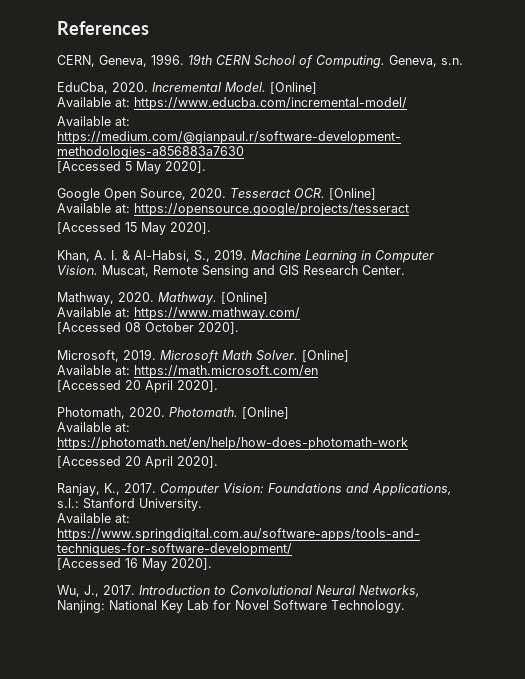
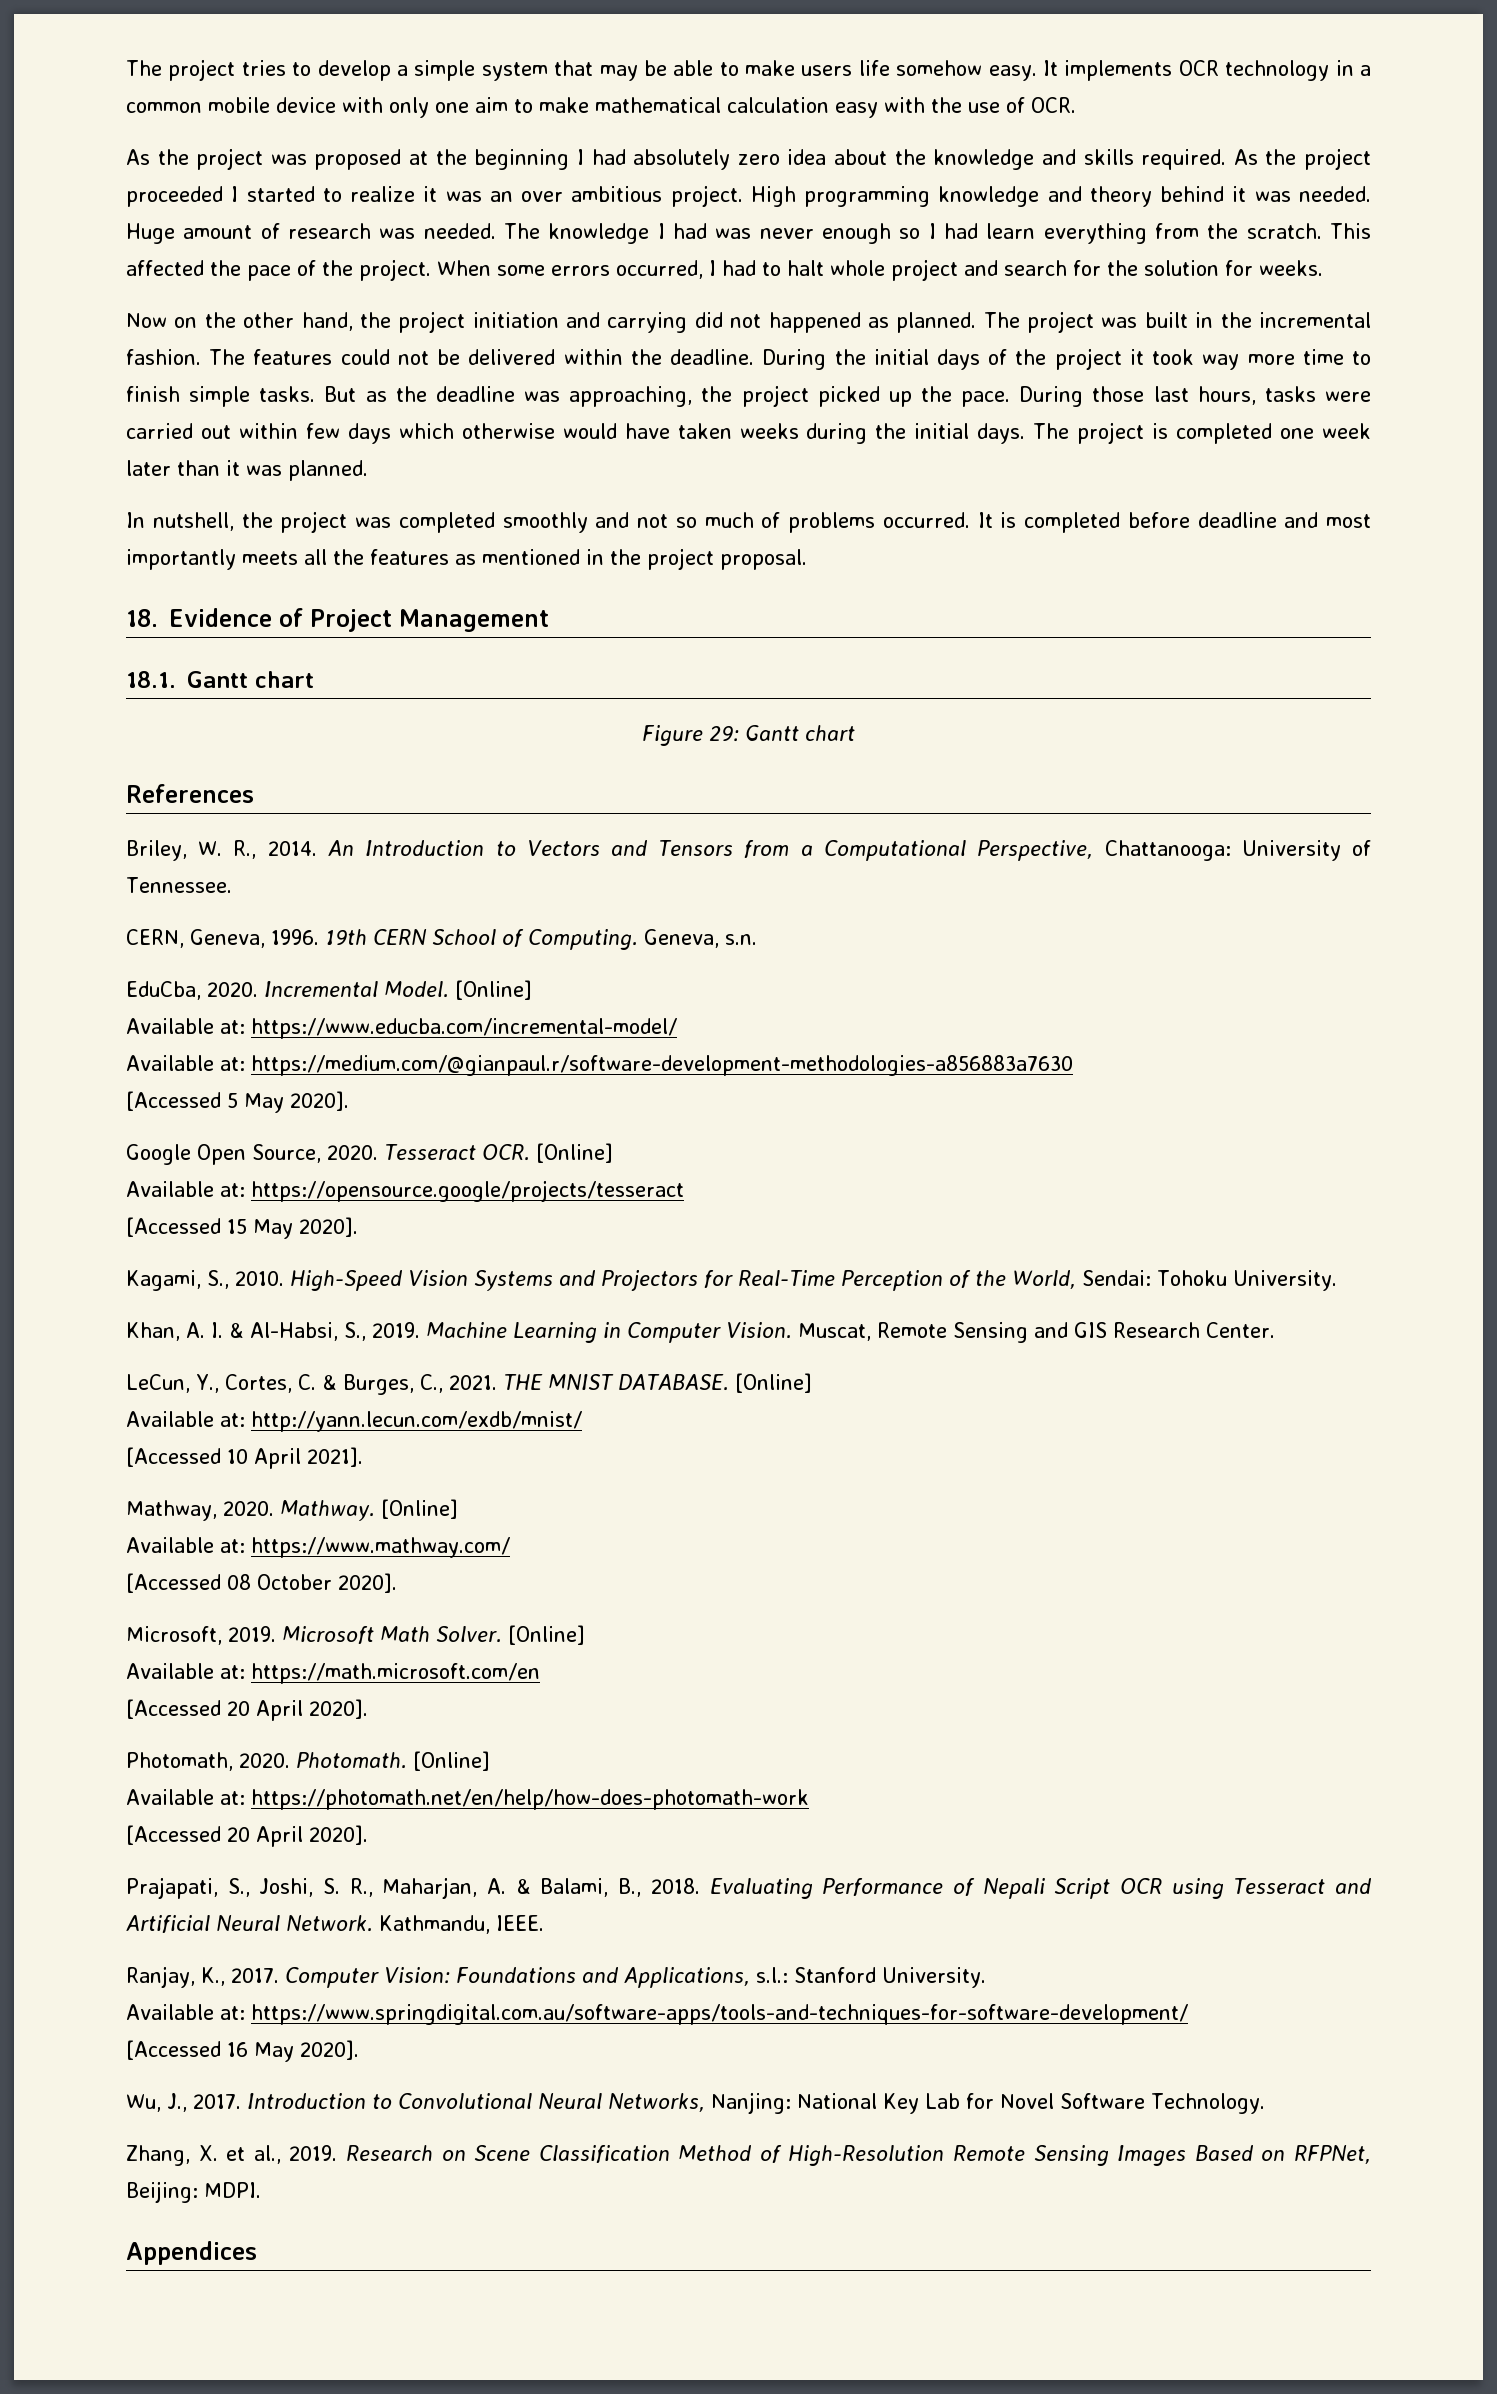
[57,21,149,35] References -> [126,59,1371,81] [126,97,1076,118] [126,148,1371,170] [126,185,1372,207] [126,223,1371,244] [126,259,1323,281] [126,311,1371,333] [126,348,1372,370] [126,385,1371,407] [126,422,1372,444] [126,460,368,481] [126,511,1371,533] [126,548,807,570] [126,608,549,632] [126,671,314,688] [642,725,855,746] [126,784,254,803] [126,840,1371,861] [126,877,232,893] The project tries to develop a simple system that may be able to make users life somehow easy. It implements OCR technology in a common mobile device with only one aim to make mathematical calculation easy with the use of OCR. // As the project was proposed at the beginning I had absolutely zero idea about the knowledge and skills required. As the project proceeded I started to realize it was an over ambitious project. High programming knowledge and theory behind it was needed. Huge amount of research was needed. The knowledge I had was never enough so I had learn everything from the scratch. This affected the pace of the project. When some errors occurred, I had to halt whole project and search for the solution for weeks. // Now on the other hand, the project initiation and carrying did not happened as planned. The project was built in the incremental fashion. The features could not be delivered within the deadline. During the initial days of the project it took way more time to finish simple tasks. But as the deadline was approaching, the project picked up the pace. During those last hours, tasks were carried out within few days which otherwise would have taken weeks during the initial days. The project is completed one week later than it was planned. // In nutshell, the project was completed smoothly and not so much of problems occurred. It is completed before deadline and most importantly meets all the features as mentioned in the project proposal. // 18. Evidence of Project Management // 18.1. Gantt chart // Figure 29: Gantt chart // References // Briley, W. R., 2014. An Introduction to Vectors and Tensors from a Computational Perspective, Chattanooga: University of Tennessee.
(211, 228) none -> [126,1270,1337,1291] // Kagami, S., 2010. High-Speed Vision Systems and Projectors for Real-Time Perception of the World, Sendai: Tohoku University.
(405, 270) none -> [126,1373,812,1395] [126,1411,582,1432] [126,1447,363,1469] // LeCun, Y., Cortes, C. & Burges, C., 2021. THE MNIST DATABASE. [Online] // Available at: http://yann.lecun.com/exdb/mnist/ // [Accessed 10 April 2021].
(218, 462) none -> [126,1877,1372,1899] [126,1915,544,1934] // Prajapati, S., Joshi, S. R., Maharjan, A. & Balami, B., 2018. Evaluating Performance of Nepali Script OCR using Tesseract and Artificial Neural Network. Kathmandu, IEEE.
(405, 606) none -> [126,2145,1371,2166] [126,2181,261,2203] [126,2241,257,2265] // Zhang, X. et al., 2019. Research on Scene Classification Method of High-Resolution Remote Sensing Images Based on RFPNet, Beijing: MDPI. // Appendices

